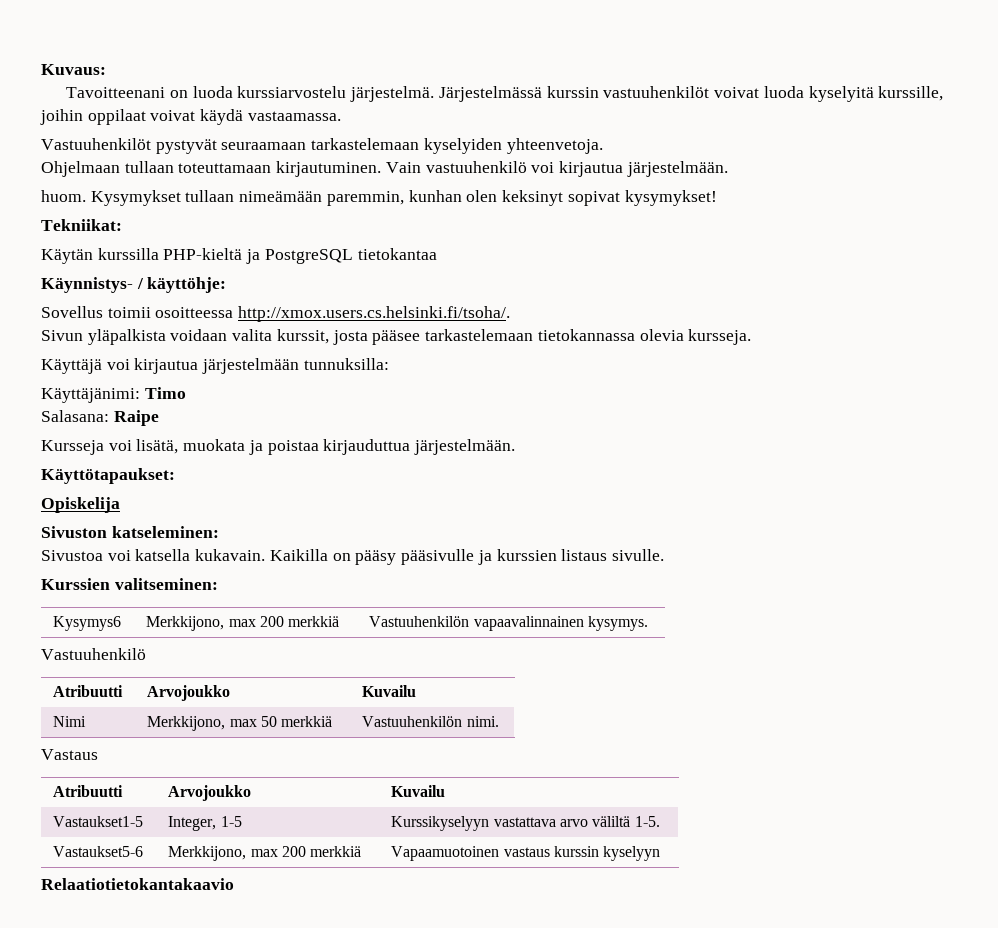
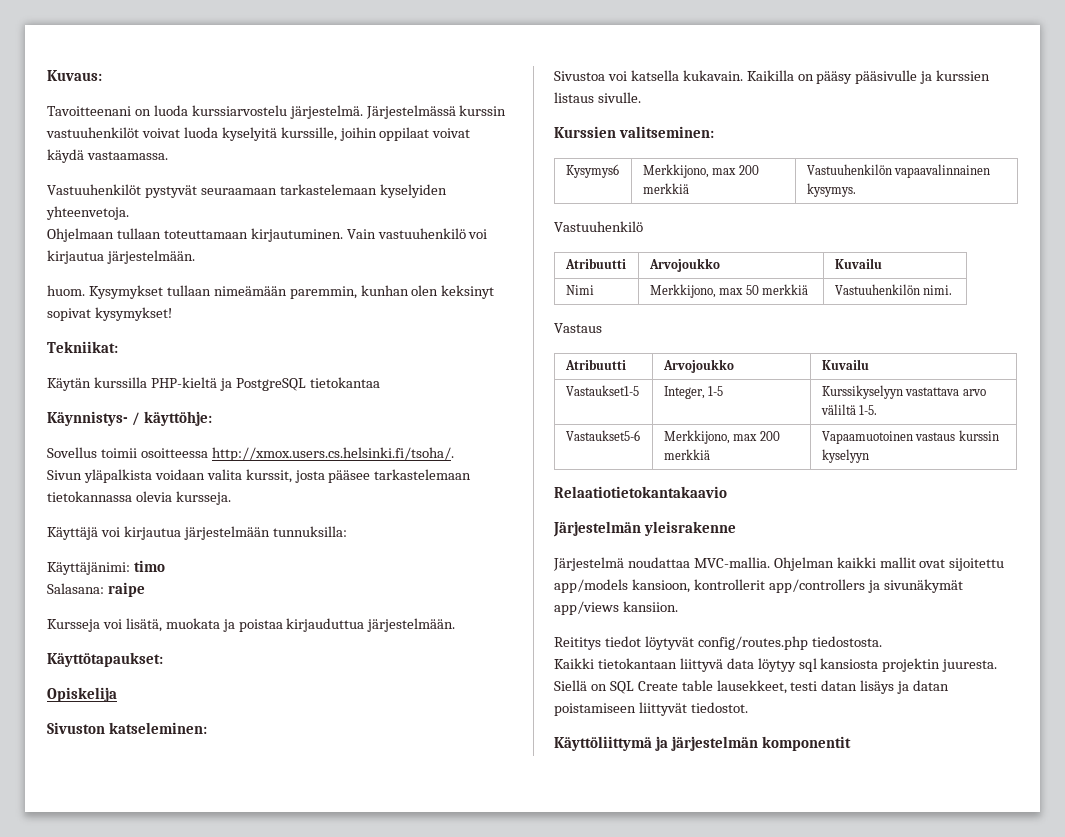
[144,387,186,399] Timo -> [133,560,165,572] timo
[113,410,159,426] Raipe -> [107,582,145,597] raipe
(234, 884) none -> [553,521,736,537] [553,557,1005,571] [554,579,963,593] [554,601,678,615] [554,636,882,650] [554,658,998,672] [554,680,950,694] [554,702,748,716] [554,736,851,751] // Järjestelmän yleisrakenne // Järjestelmä noudattaa MVC-mallia. Ohjelman kaikki mallit ovat sijoitettu app/models kansioon, kontrollerit app/controllers ja sivunäkymät app/views kansiion. // Reititys tiedot löytyvät config/routes.php tiedostosta. // Kaikki tietokantaan liittyvä data löytyy sql kansiosta projektin juuresta. Siellä on SQL Create table lausekkeet, testi datan lisäys ja datan poistamiseen liittyvät tiedostot. // Käyttöliittymä ja järjestelmän komponentit

